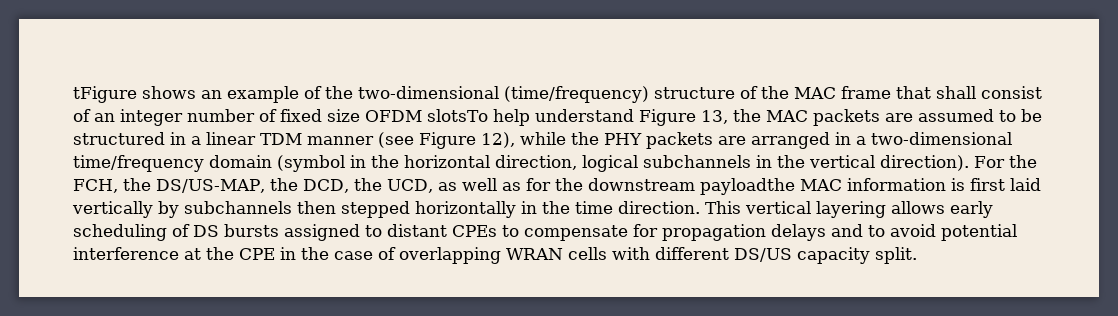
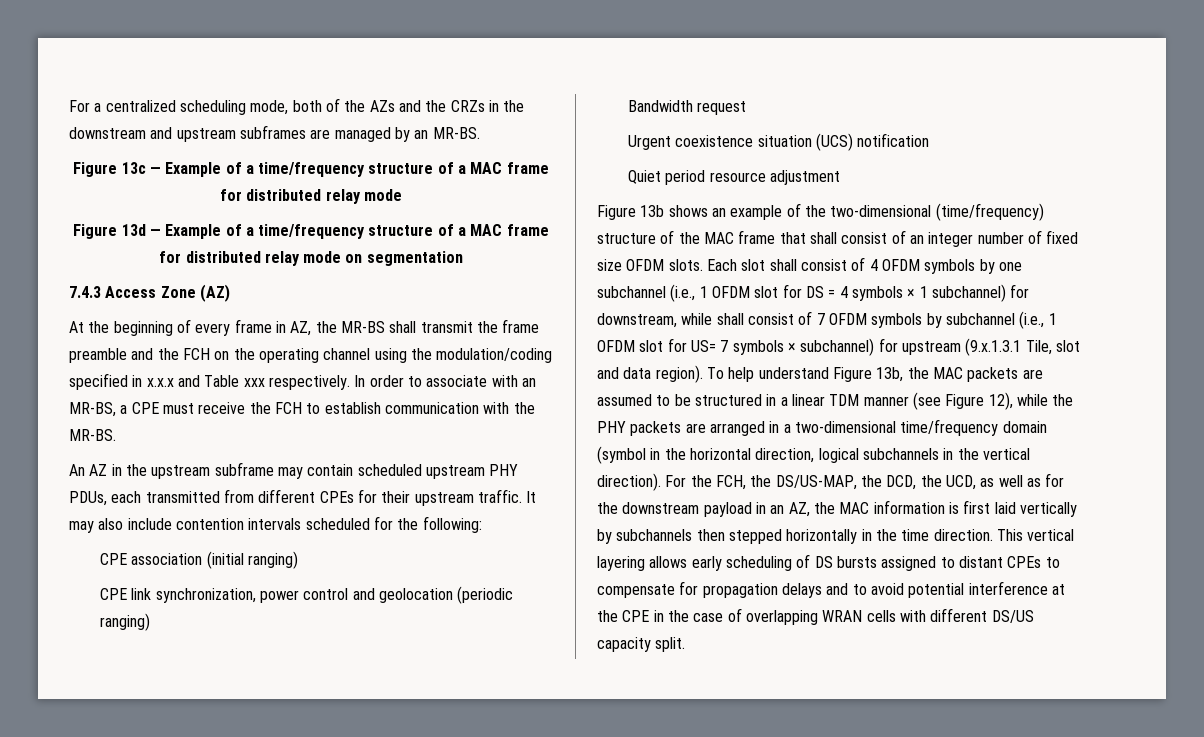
[73,86,137,103] tFigure -> [69,98,525,115] [69,125,480,142] [73,162,549,177] [220,189,402,204] [73,224,549,239] [159,251,463,266] [69,284,230,302] [69,319,540,336] [69,348,553,363] [69,373,536,390] [69,402,535,417] [69,429,116,441] [69,462,519,479] [69,489,537,506] [69,516,482,533] [99,551,298,569] [99,586,514,604] [99,613,150,631] [627,100,747,115] [627,133,930,151] [627,170,840,185] [597,205,665,220] For a centralized scheduling mode, both of the AZs and the CRZs in the downstream and upstream subframes are managed by an MR-BS. // Figure 13c — Example of a time/frequency structure of a MAC frame for distributed relay mode // Figure 13d — Example of a time/frequency structure of a MAC frame for distributed relay mode on segmentation // 7.4.3 Access Zone (AZ) // At the beginning of every frame in AZ, the MR-BS shall transmit the frame preamble and the FCH on the operating channel using the modulation/coding specified in x.x.x and Table xxx respectively. In order to associate with an MR-BS, a CPE must receive the FCH to establish communication with the MR-BS. // An AZ in the upstream subframe may contain scheduled upstream PHY PDUs, each transmitted from different CPEs for their upstream traffic. It may also include contention intervals scheduled for the following: // CPE association (initial ranging) // CPE link synchronization, power control and geolocation (periodic ranging) // Bandwidth request // Urgent coexistence situation (UCS) notification // Quiet period resource adjustment // Figure 13b
[427,109,488,122] slotsTo -> [668,257,1022,274] [597,284,1030,302] [597,311,1057,329] [597,338,1080,356] [597,365,724,383] slots. Each slot shall consist of 4 OFDM symbols by one subchannel (i.e., 1 OFDM slot for DS = 4 symbols × 1 subchannel) for downstream, while shall consist of 7 OFDM symbols by subchannel (i.e., 1 OFDM slot for US= 7 symbols × subchannel) for upstream (9.x.1.3.1 Tile, slot and data region). To
[700,110,728,124] 13, -> [876,367,904,382] 13b,
[699,178,795,195] payloadthe -> [703,502,835,517] payload in an AZ, the

